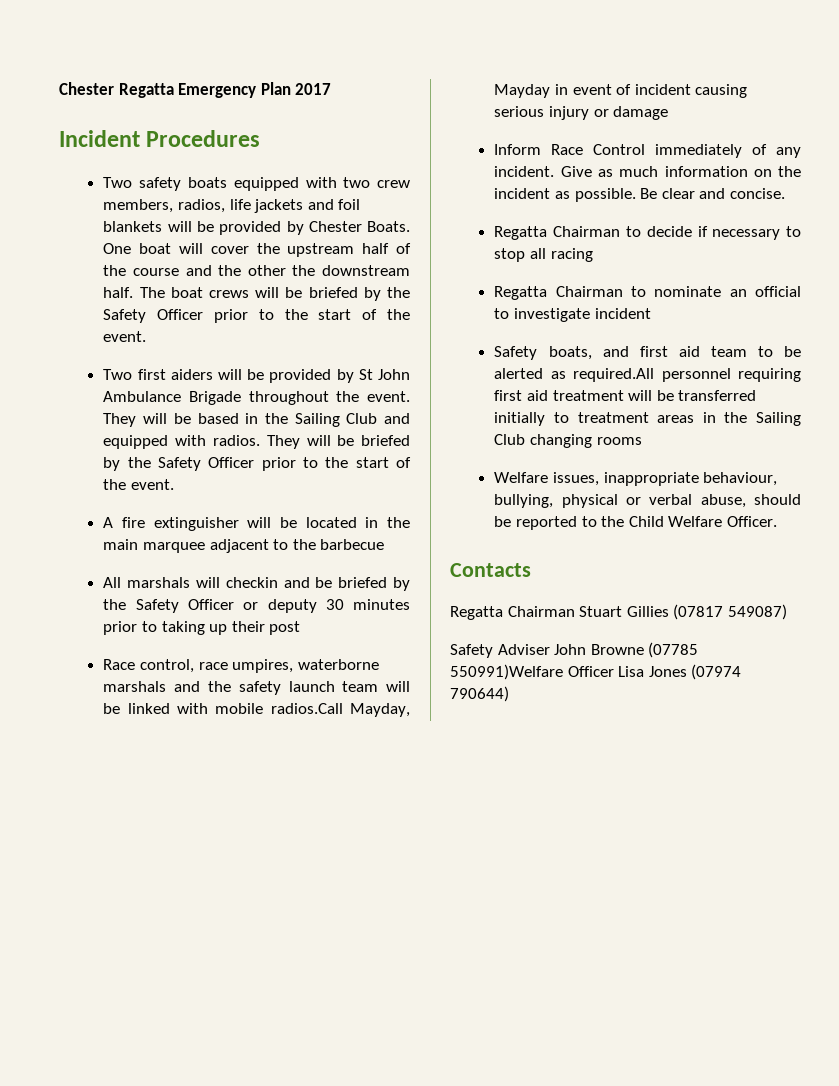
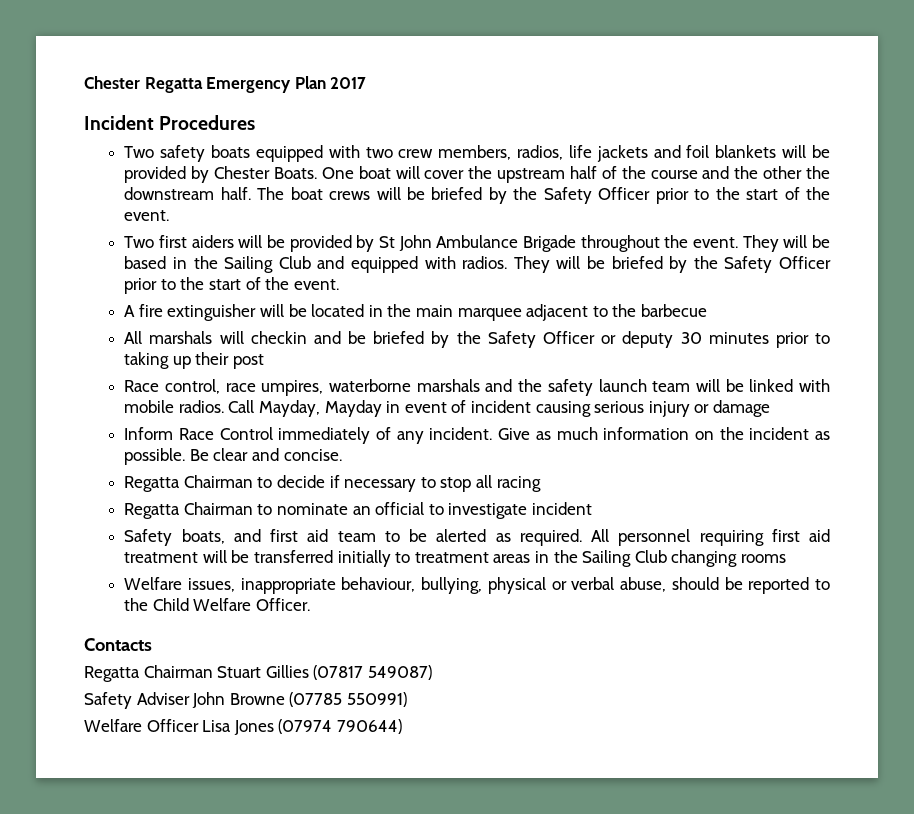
[270,703,343,714] radios.Call -> [178,400,255,413] radios. Call
[573,368,655,382] required.All -> [519,529,610,546] required. All
[450,664,563,680] 550991)Welfare -> [346,692,407,707] [84,719,142,732] 550991) // Welfare

